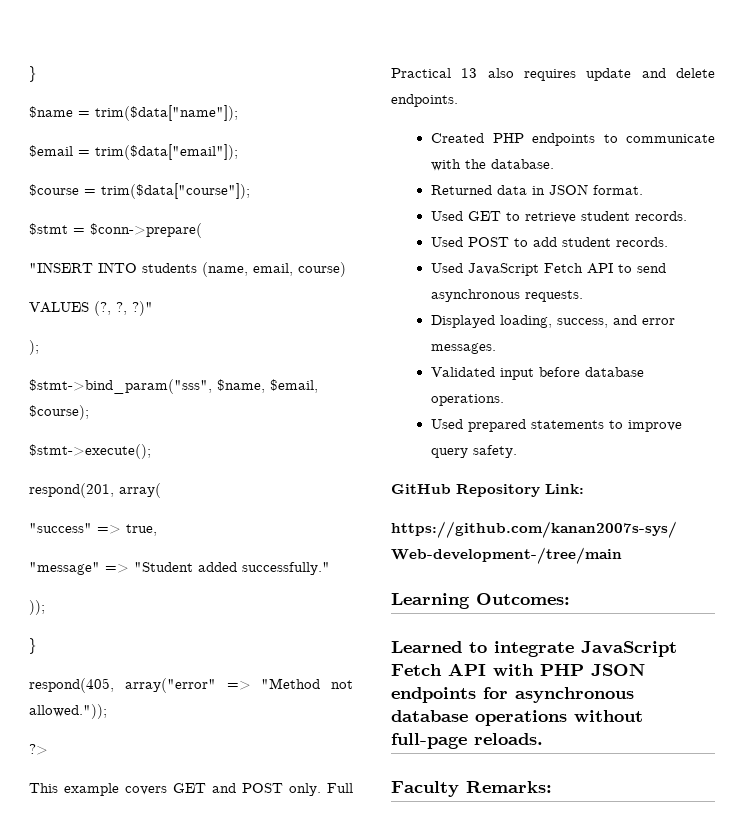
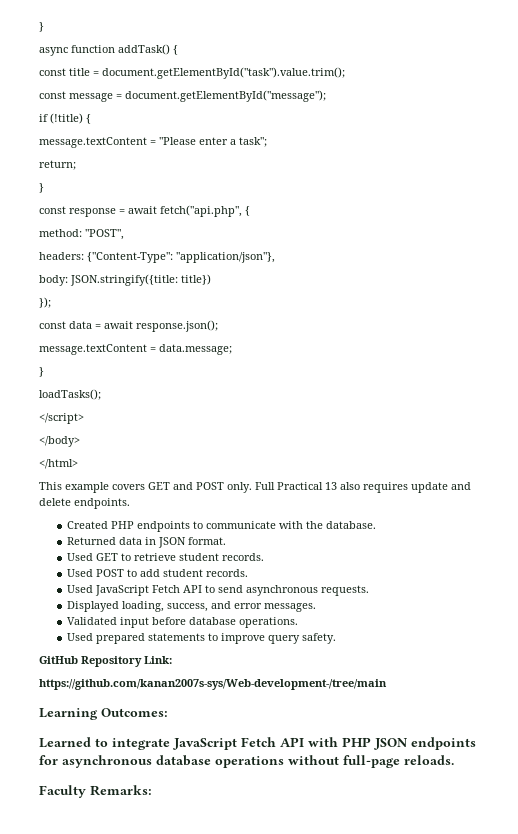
[29,66,37,82] [29,105,238,121] [29,144,238,160] [29,183,250,199] [29,223,202,238] [29,262,346,277] [29,301,153,316] [29,340,39,355] [29,379,318,394] [29,405,89,420] [29,444,151,459] [29,483,161,498] [29,523,157,536] [29,562,330,575] [29,600,45,615] [29,638,37,654] [29,678,353,693] [29,704,107,719] [29,744,48,755] } // $name = trim($data["name"]); // $email = trim($data["email"]); // $course = trim($data["course"]); // $stmt = $conn->prepare( // "INSERT INTO students (name, email, course) // VALUES (?, ?, ?)" // ); // $stmt->bind_param("sss", $name, $email, $course); // $stmt->execute(); // respond(201, array( // "success" => true, // "message" => "Student added successfully." // )); // } // respond(405, array("error" => "Method not allowed.")); // ?> -> [39,22,44,32] [39,44,178,56] [39,67,345,79] [39,90,326,102] [39,113,91,124] [39,137,267,148] [39,160,76,170] [39,183,44,193] [39,205,250,217] [39,229,124,240] [39,252,275,263] [39,274,211,286] [39,297,51,308] [39,320,218,332] [39,344,232,355] [39,367,44,377] [39,389,101,400] [39,413,84,424] [39,436,80,447] [39,459,78,469] } // async function addTask() { // const title = document.getElementById("task").value.trim(); // const message = document.getElementById("message"); // if (!title) { // message.textContent = "Please enter a task"; // return; // } // const response = await fetch("api.php", { // method: "POST", // headers: {"Content-Type": "application/json"}, // body: JSON.stringify({title: title}) // }); // const data = await response.json(); // message.textContent = data.message; // } // loadTasks(); // </script> // </body> // </html>

